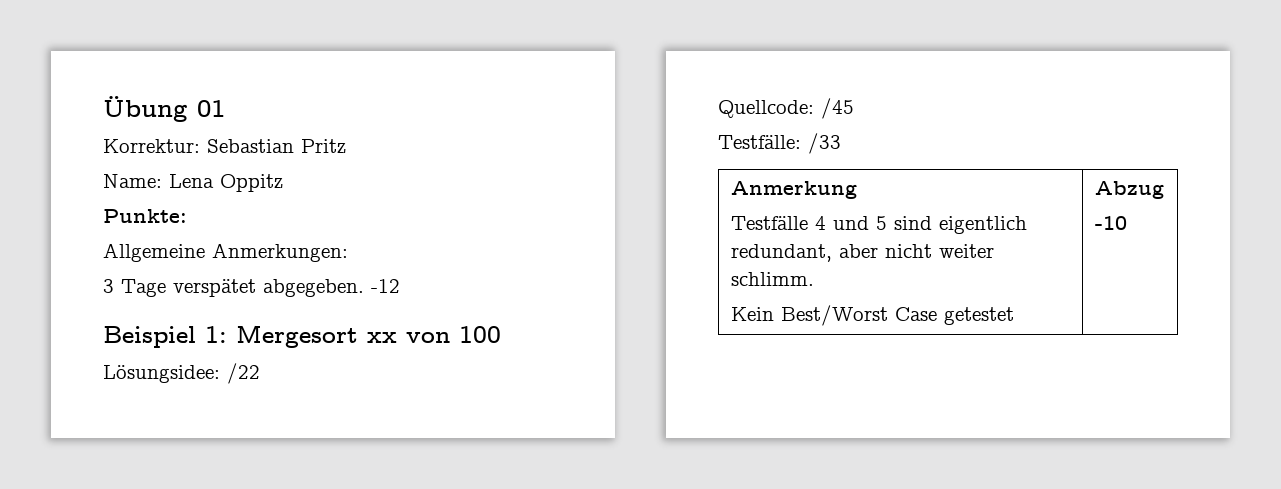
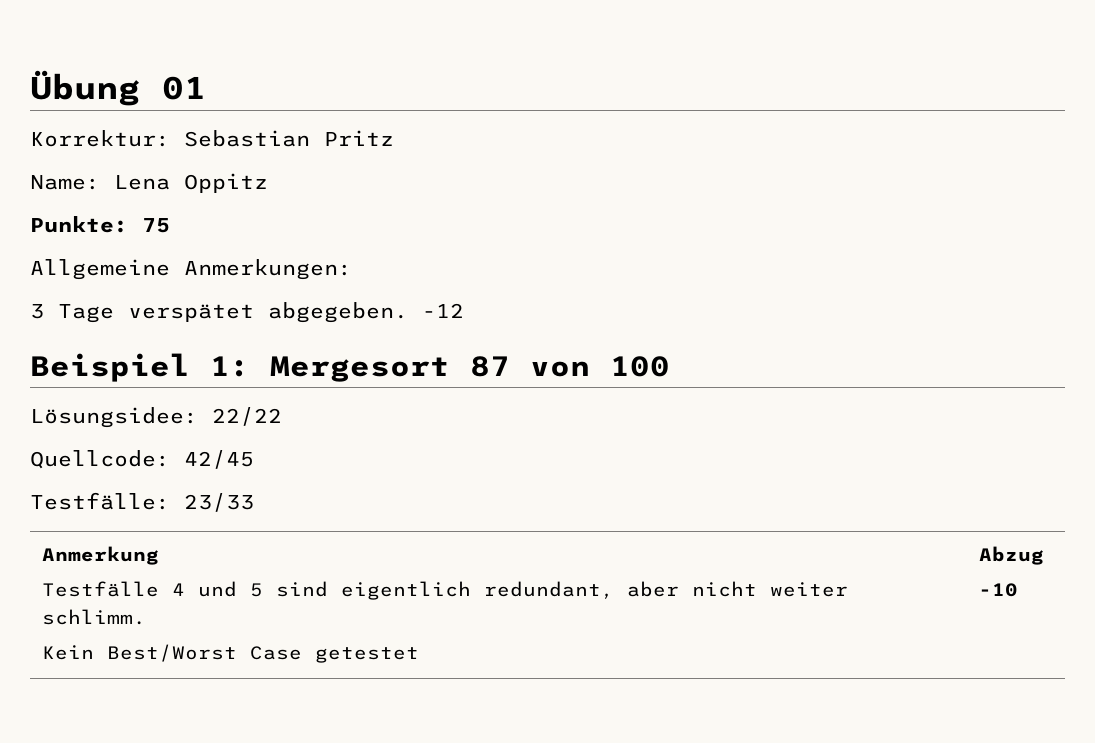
(187, 216) none -> [142,218,170,233] 75
[367,332,397,343] xx -> [470,356,510,377] 87
[227,363,260,384] /22 -> [212,407,282,426] 22/22
[821,98,854,119] /45 -> [184,450,254,469] 42/45
[808,133,841,154] /33 -> [184,493,254,512] 23/33

